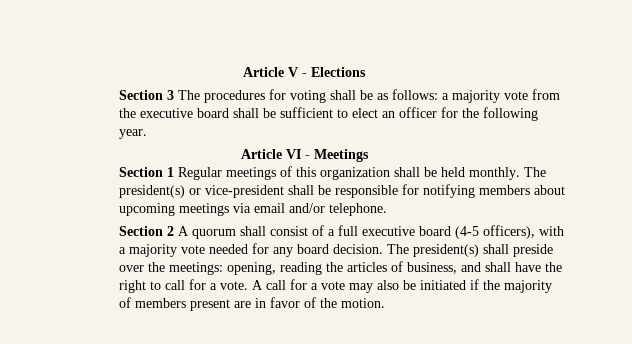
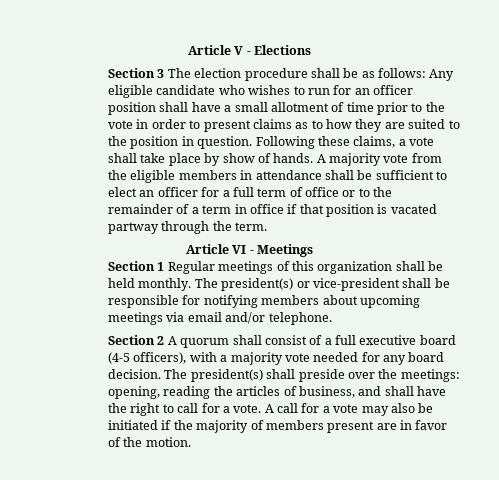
[204,89,327,103] procedures for voting -> [194,68,308,81] election procedure
[442,89,561,103] [119,108,230,118] a majority vote from the executive board -> [429,69,455,81] [108,85,414,98] [108,102,445,115] [108,119,460,132] [108,136,435,149] [108,153,442,166] [108,170,322,183] Any eligible candidate who wishes to run for an officer position shall have a small allotment of time prior to the vote in order to present claims as to how they are suited to the position in question. Following these claims, a vote shall take place by show of hands. A majority vote from the eligible members in attendance
[462,107,539,121] [119,129,148,139] the following year. -> [222,187,393,197] [108,204,437,217] [108,221,268,234] a full term of office or to the remainder of a term in office if that position is vacated partway through the term.

